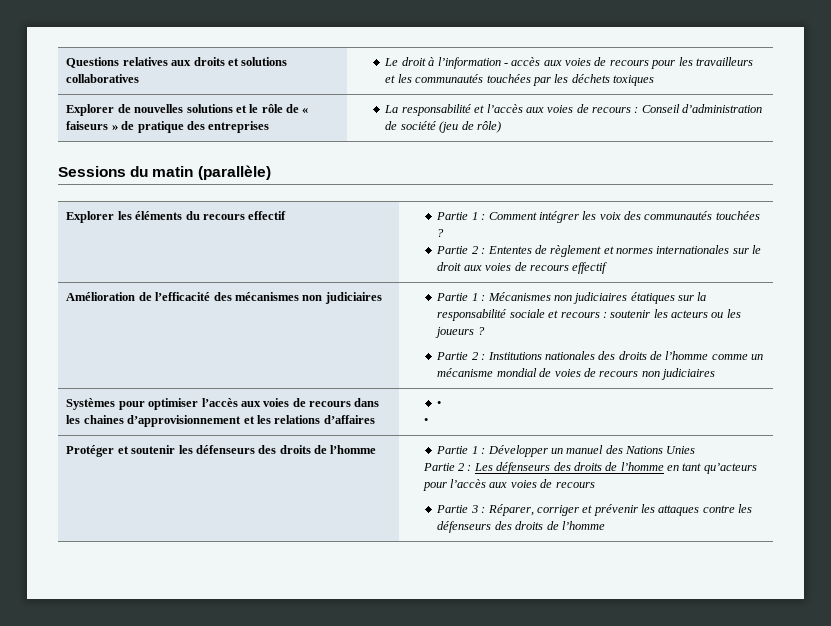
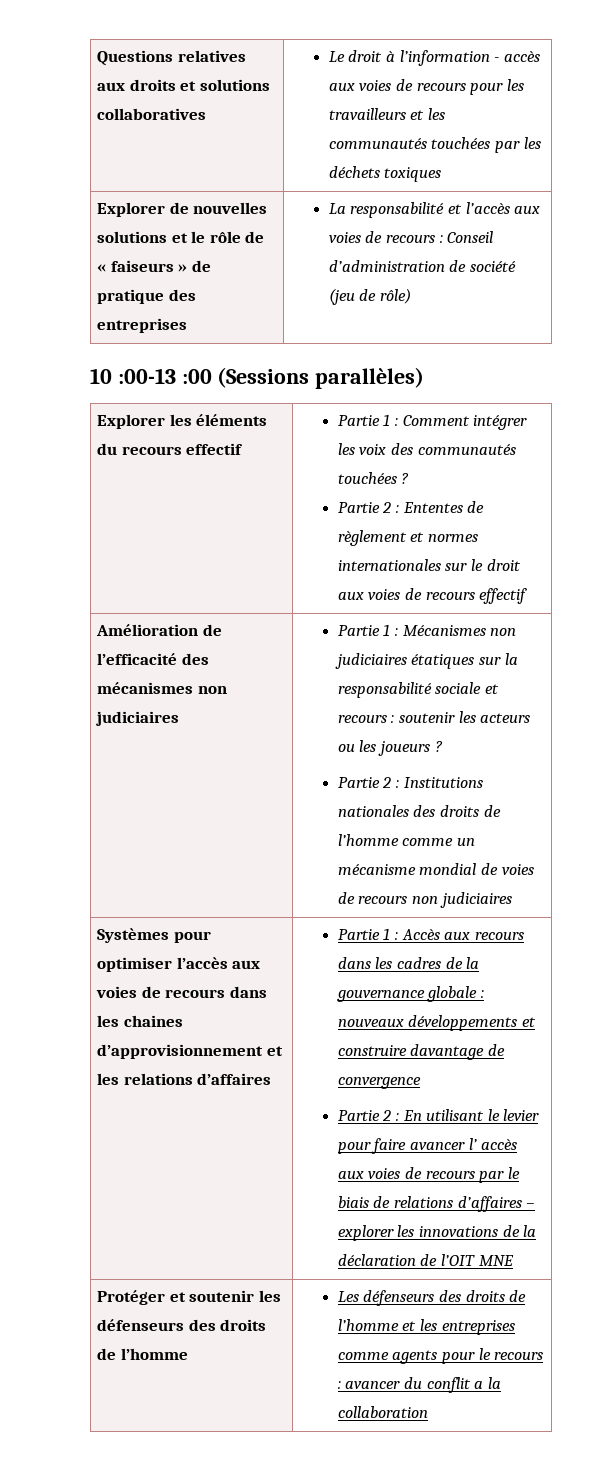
[58,165,271,180] Sessions du matin (parallèle) -> [90,367,425,389] 10 :00-13 :00 (Sessions parallèles)
[437,401,442,407] [423,418,428,424] • // • -> [337,928,524,940] [337,957,480,969] [336,986,485,1002] [337,1015,537,1031] [337,1044,506,1060] [337,1077,421,1089] [337,1109,540,1121] [337,1138,518,1154] [337,1167,520,1183] [337,1196,536,1212] [337,1225,537,1241] [337,1254,514,1266] Partie 1 : Accès aux recours dans les cadres de la gouvernance globale : nouveaux développements et construire davantage de convergence // Partie 2 : En utilisant le levier pour faire avancer l’ accès aux voies de recours par le biais de relations d’affaires – explorer les innovations de la déclaration de l’OIT MNE
[436,445,696,457] [422,463,472,471] Partie 1 : Développer un manuel des Nations Unies // Partie 2 : -> (188, 1354) none
[667,463,757,474] [422,479,595,491] [436,504,753,516] [437,521,605,533] en tant qu’acteurs pour l’accès aux voies de recours // Partie 3 : Réparer, corriger et prévenir les attaques contre les défenseurs des droits de l’homme -> [402,1319,515,1335] [337,1348,544,1364] [337,1377,501,1393] [337,1406,428,1418] et les entreprises comme agents pour le recours : avancer du conflit a la collaboration

